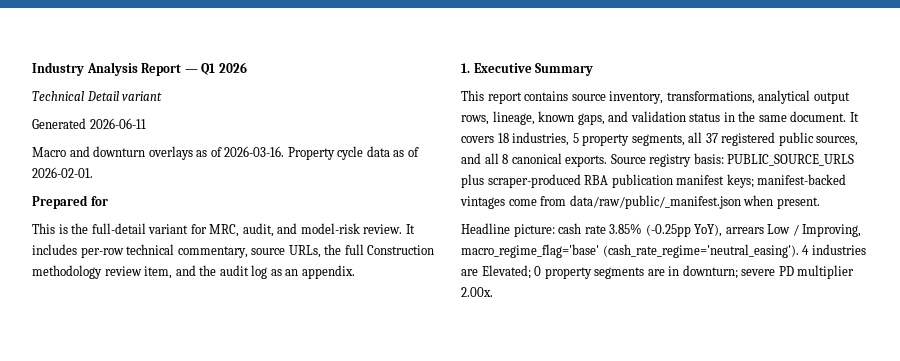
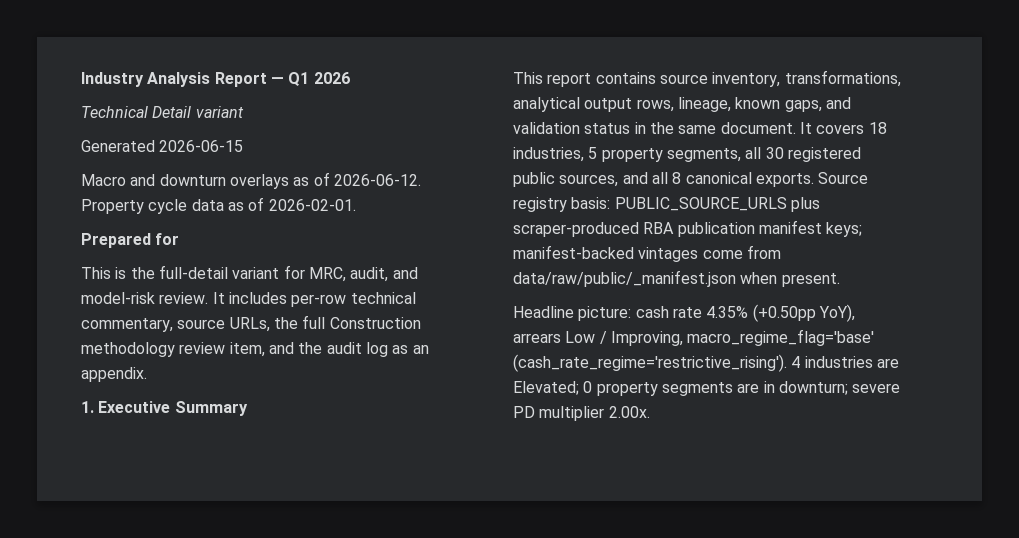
[89,118,146,129] 2026-06-11 -> [159,140,244,152] 2026-06-15
[224,146,285,157] 2026-03-16. -> [333,174,421,186] 2026-06-12.
[705,133,718,143] 37 -> [765,147,784,159] 30
[609,223,691,237] 3.85% (-0.25pp -> [706,304,816,322] 4.35% (+0.50pp
[602,244,799,258] (cash_rate_regime='neutral_easing'). -> [513,354,787,372] (cash_rate_regime='restrictive_rising').

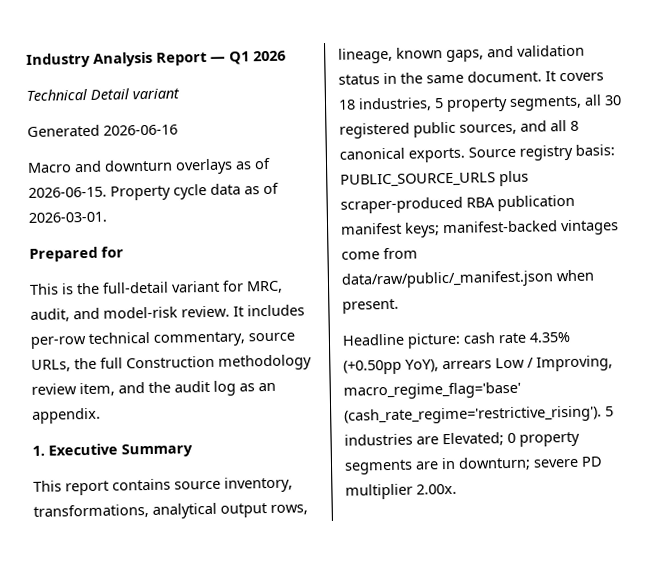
[159,140,244,152] 2026-06-15 -> [103,124,178,136] 2026-06-16
[333,174,421,186] 2026-06-12. -> [28,186,107,198] 2026-06-15.
[268,199,356,211] 2026-02-01. -> [28,211,107,223] 2026-03-01.
[791,356,801,368] 4 -> [605,406,614,417] 5

